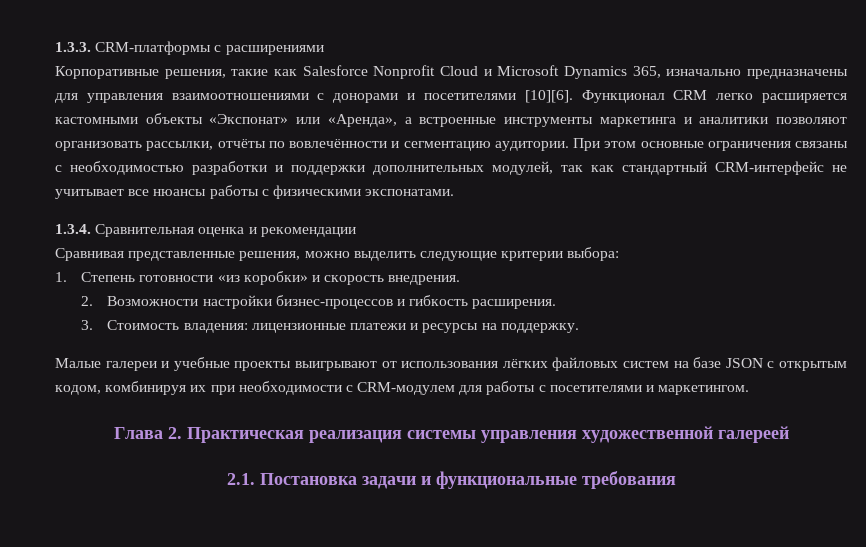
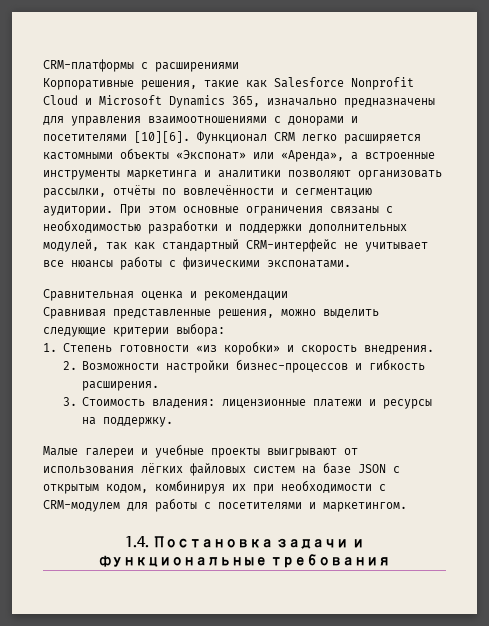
[55,42,91,52] 1.3.3. -> (43, 65) none
[55,224,91,234] 1.3.4. -> (351, 264) none
[113,426,789,443] [226,473,255,485] Глава 2. Практическая реализация системы управления художественной галереей // 2.1. -> [124,536,149,548] 1.4.

